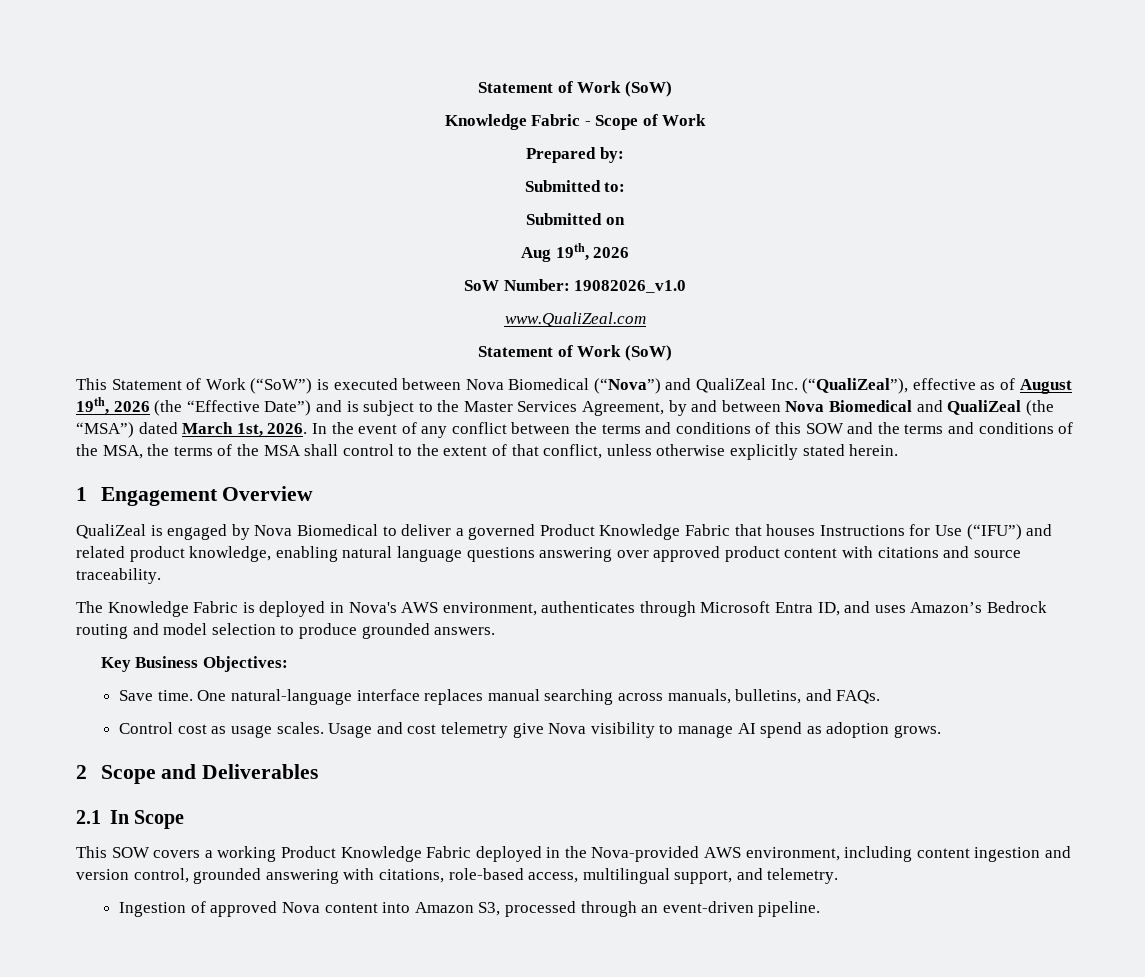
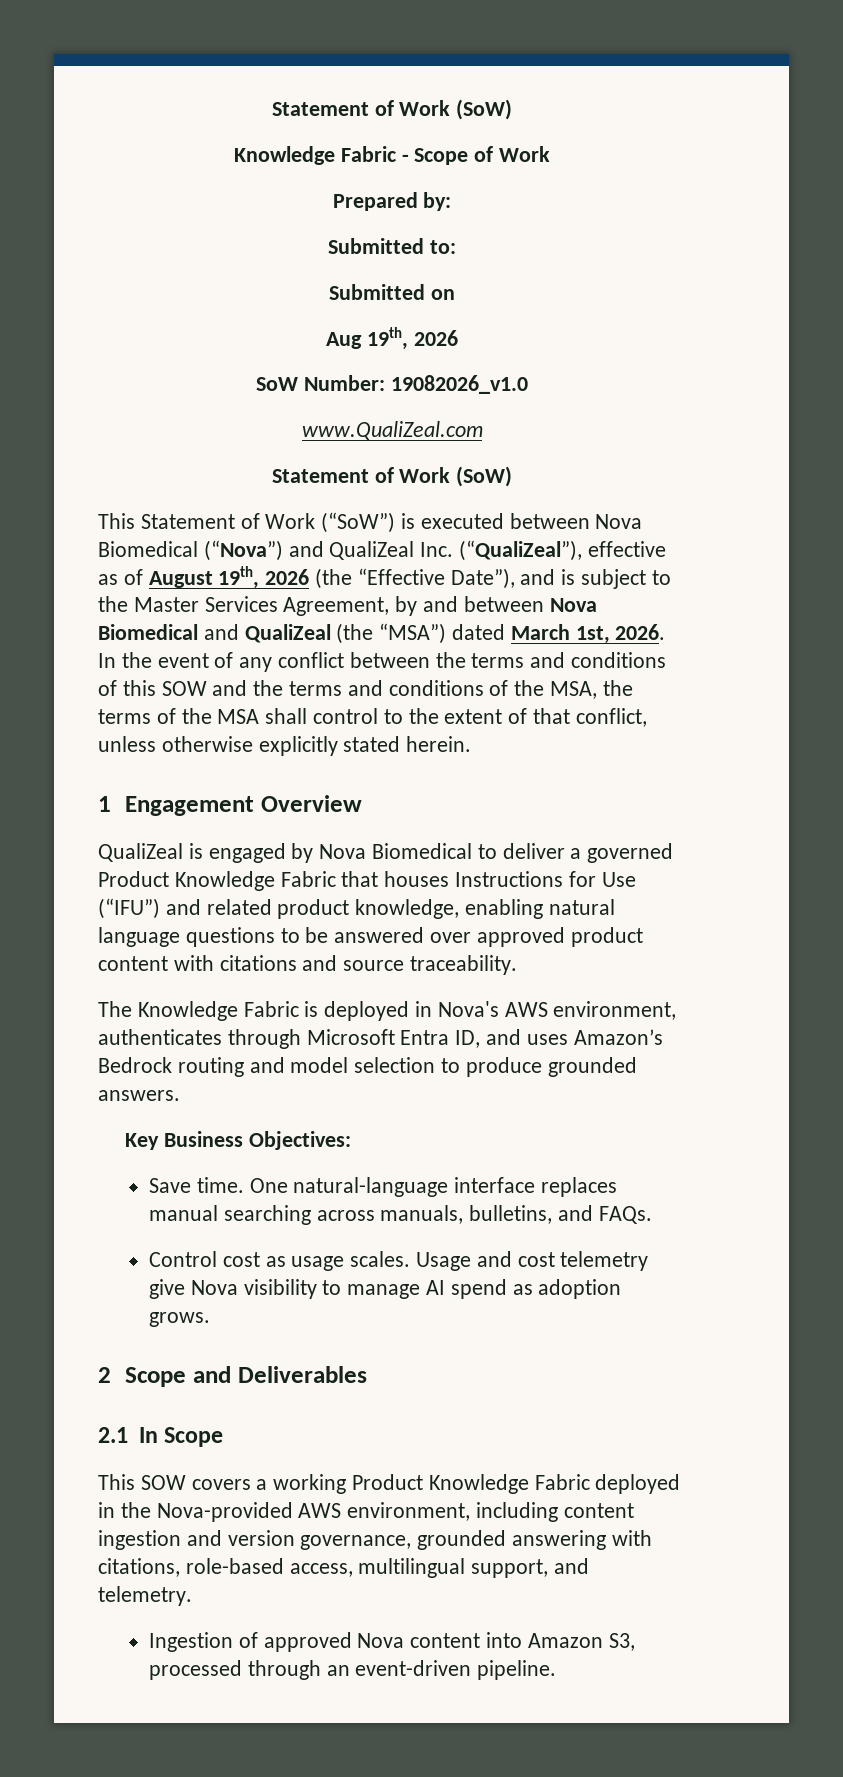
[264,400,312,416] Date”) -> [450,568,515,589] Date”),
[539,547,613,562] answering -> [280,927,425,943] to be answered
[133,868,189,883] control, -> [300,1535,412,1550] governance,

